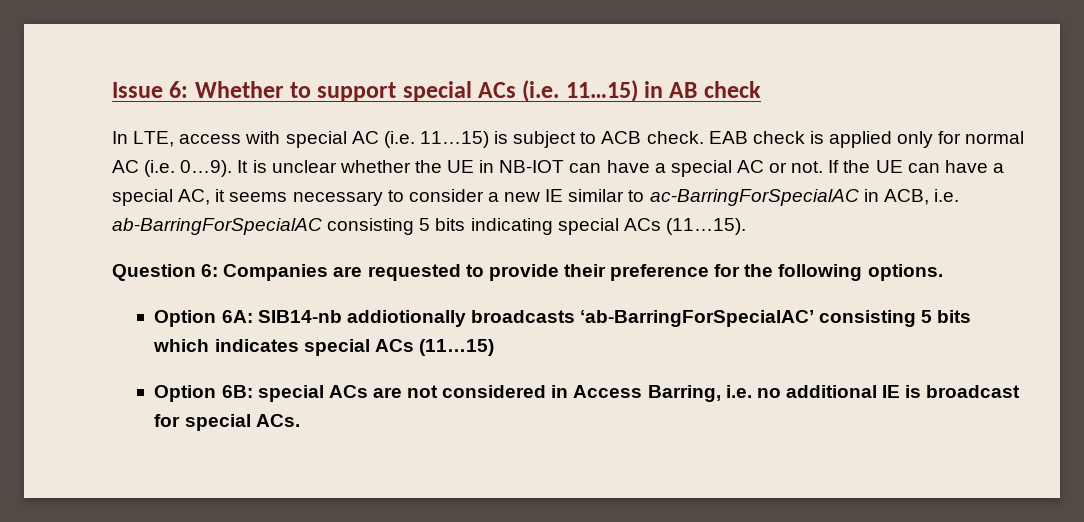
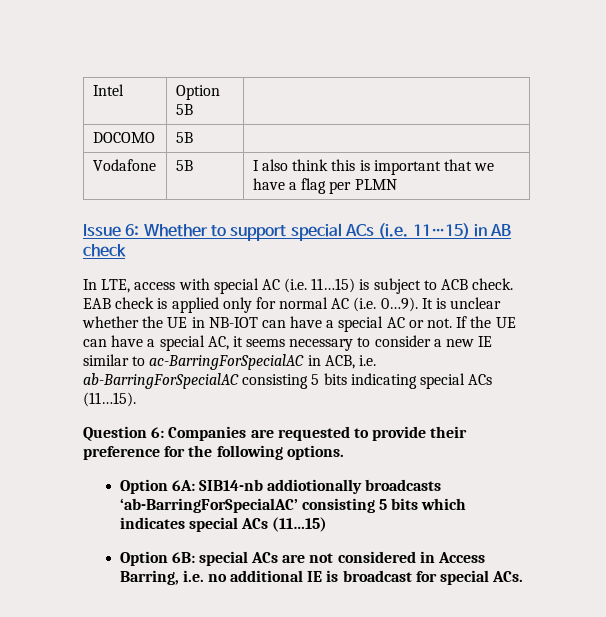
(112, 90) none -> [92,84,124,96] [175,85,220,100] [175,104,193,115] [92,132,155,143] [175,132,193,143] [92,159,156,171] [175,160,193,171] [252,159,495,175] [252,178,397,194] Intel | Option 5B | // DOCOMO | 5B | // Vodafone | 5B | I also think this is important that we have a flag per PLMN //

